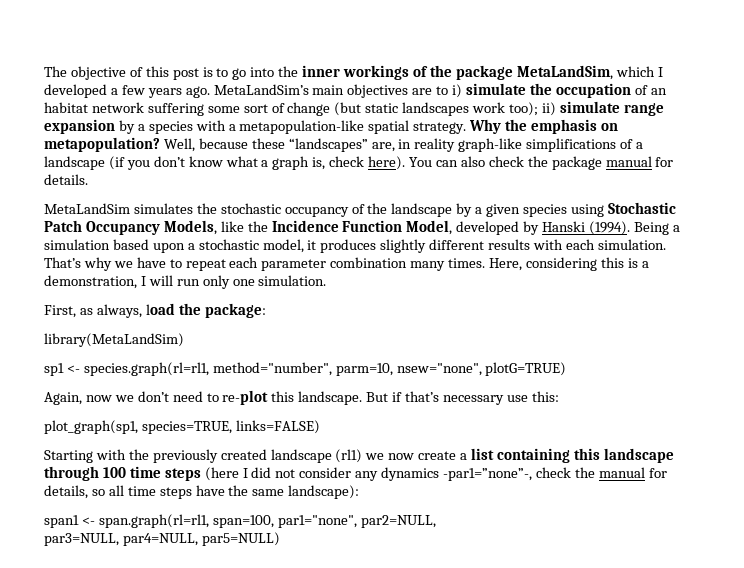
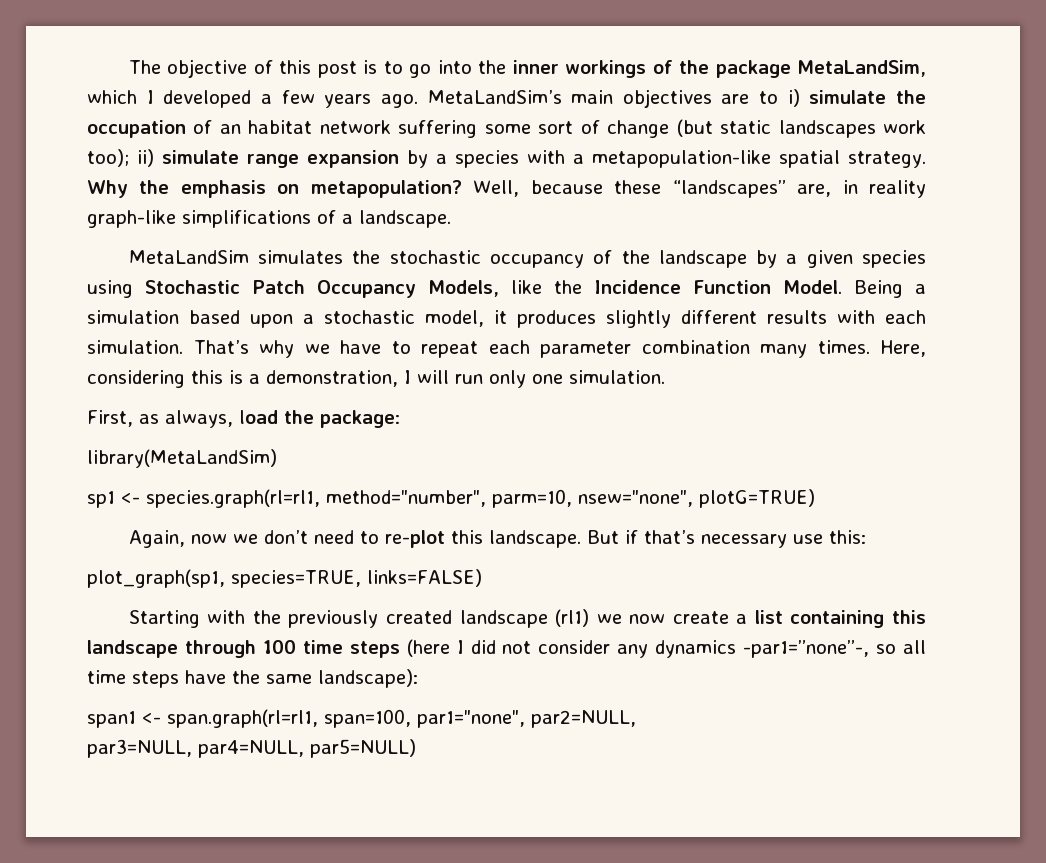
[44,156,674,170] [44,174,88,185] landscape (if you don’t know what a graph is, check here). You can also check the package manual for details. -> [359,210,451,228] landscape.
[406,220,631,235] Model, developed by Hanski (1994). -> [783,280,842,294] Model.
[535,467,667,478] [44,485,88,499] check the manual for details, -> (870, 649) none

